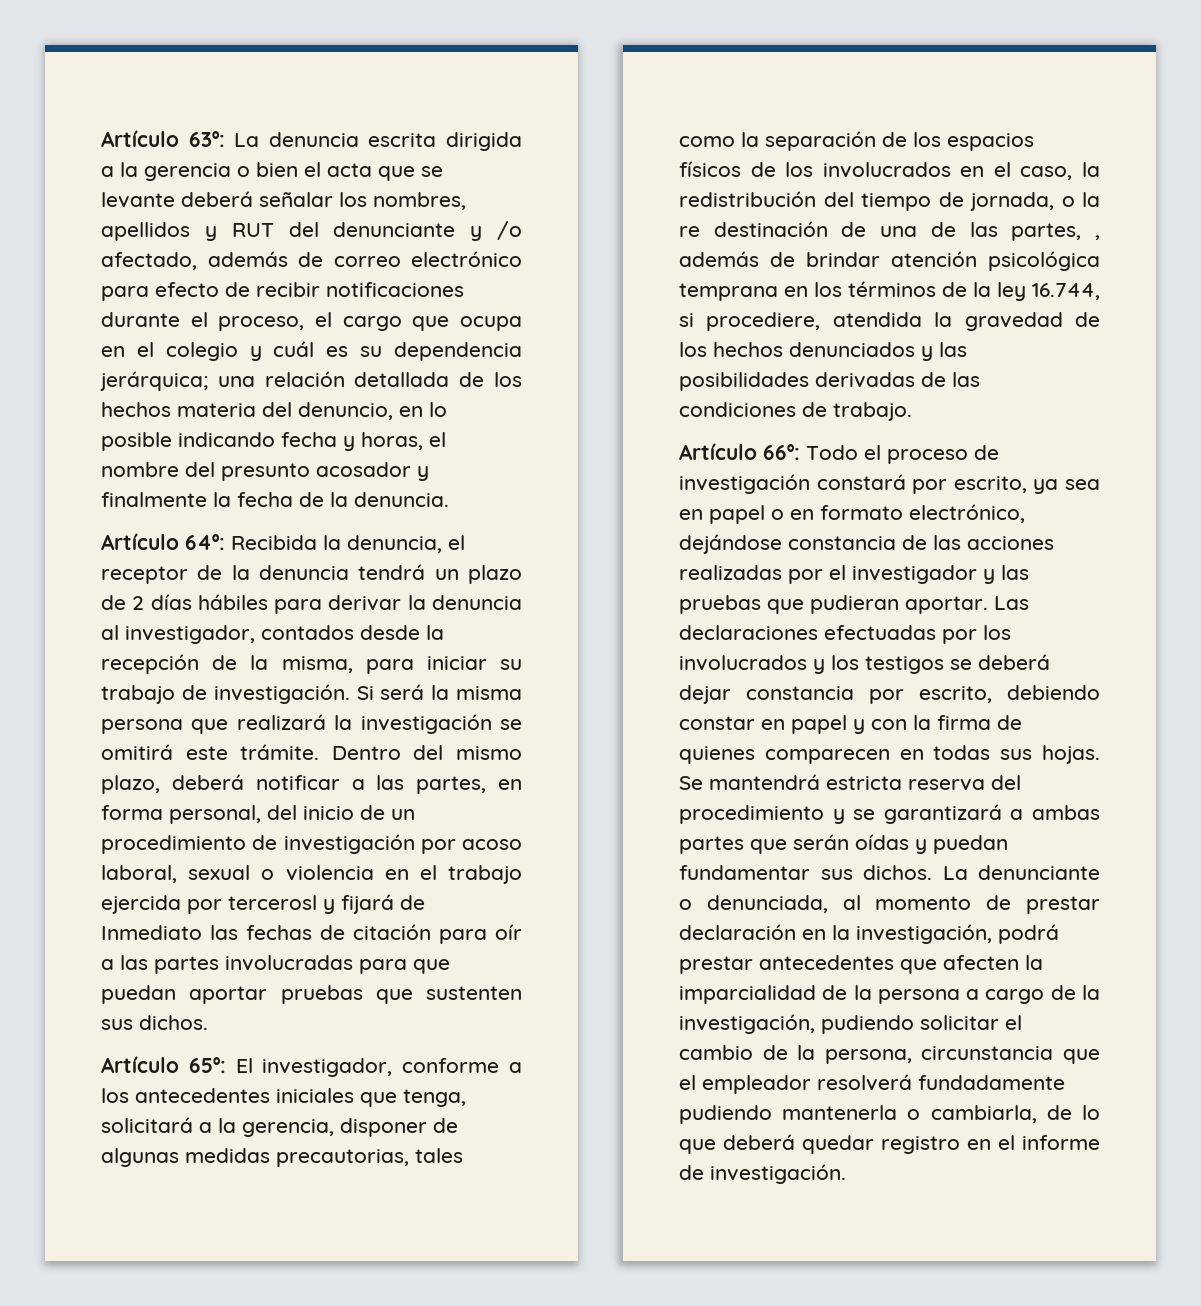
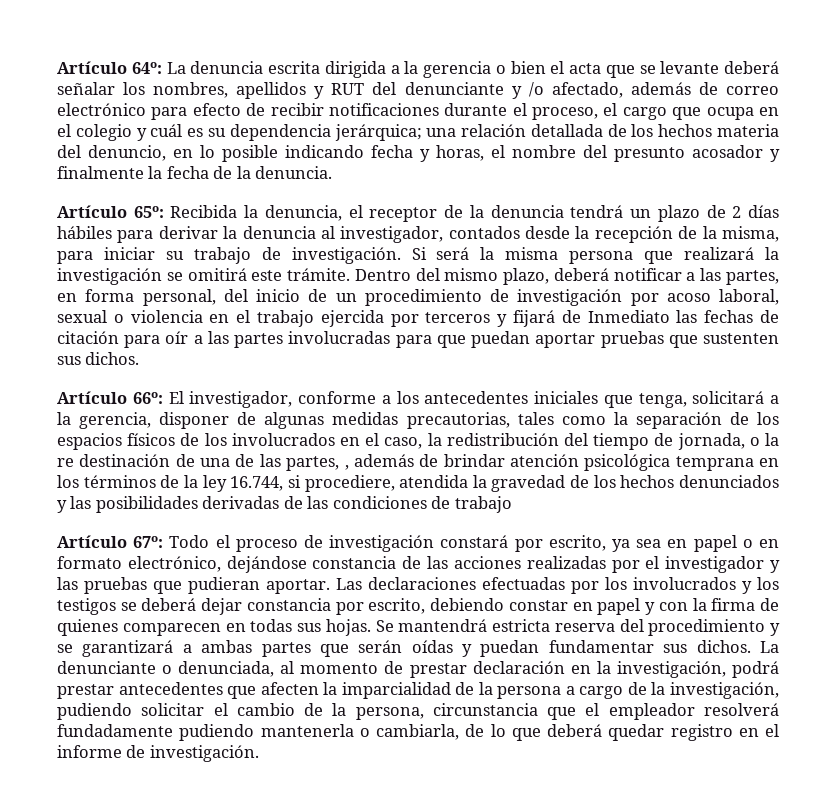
[101,130,225,147] Artículo 63º: -> [57,61,162,74] Artículo 64º:
[185,534,225,550] 64º: -> [133,206,164,218] 65º:
[228,895,317,910] tercerosl -> [425,312,491,323] terceros
[188,1057,226,1073] 65º: -> [132,392,163,404] 66º:
[833,402,912,421] [679,443,800,460] trabajo. // Artículo 66º: -> [454,496,512,513] [57,535,164,548] trabajo // Artículo 67º:

